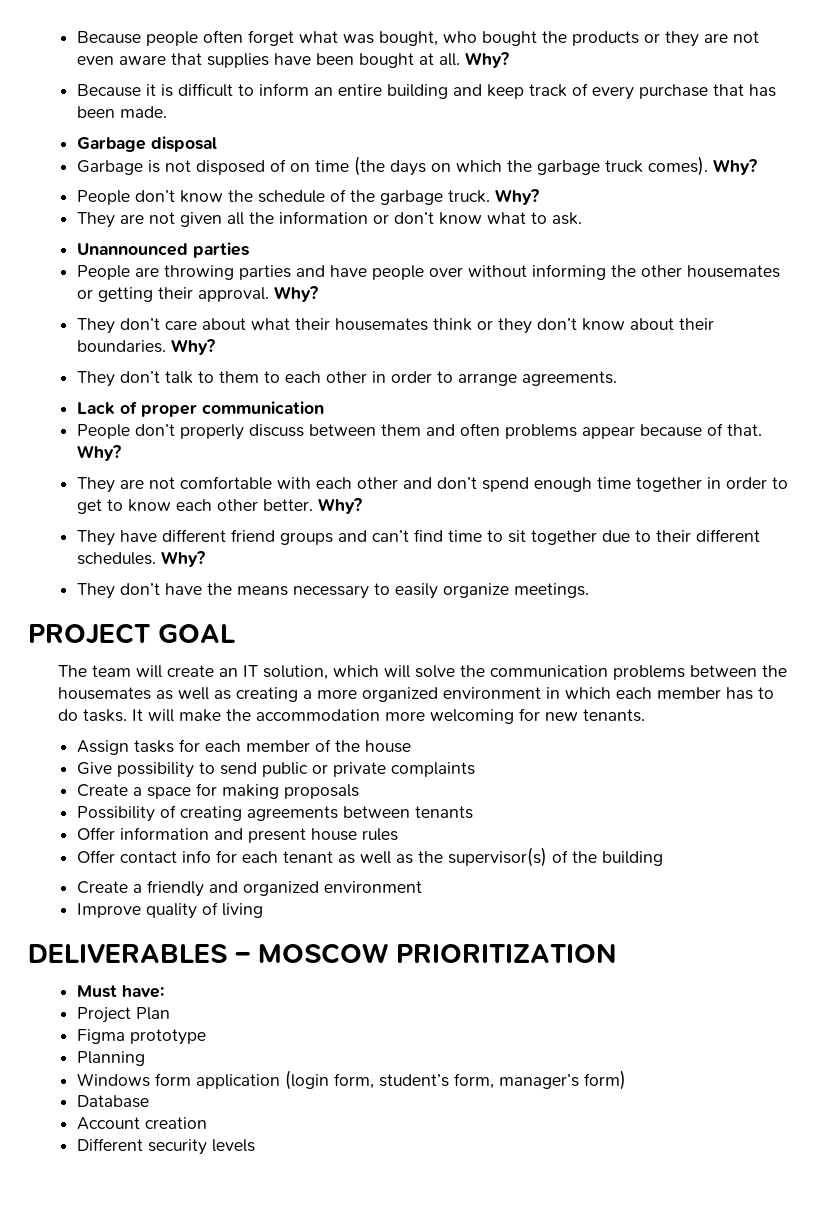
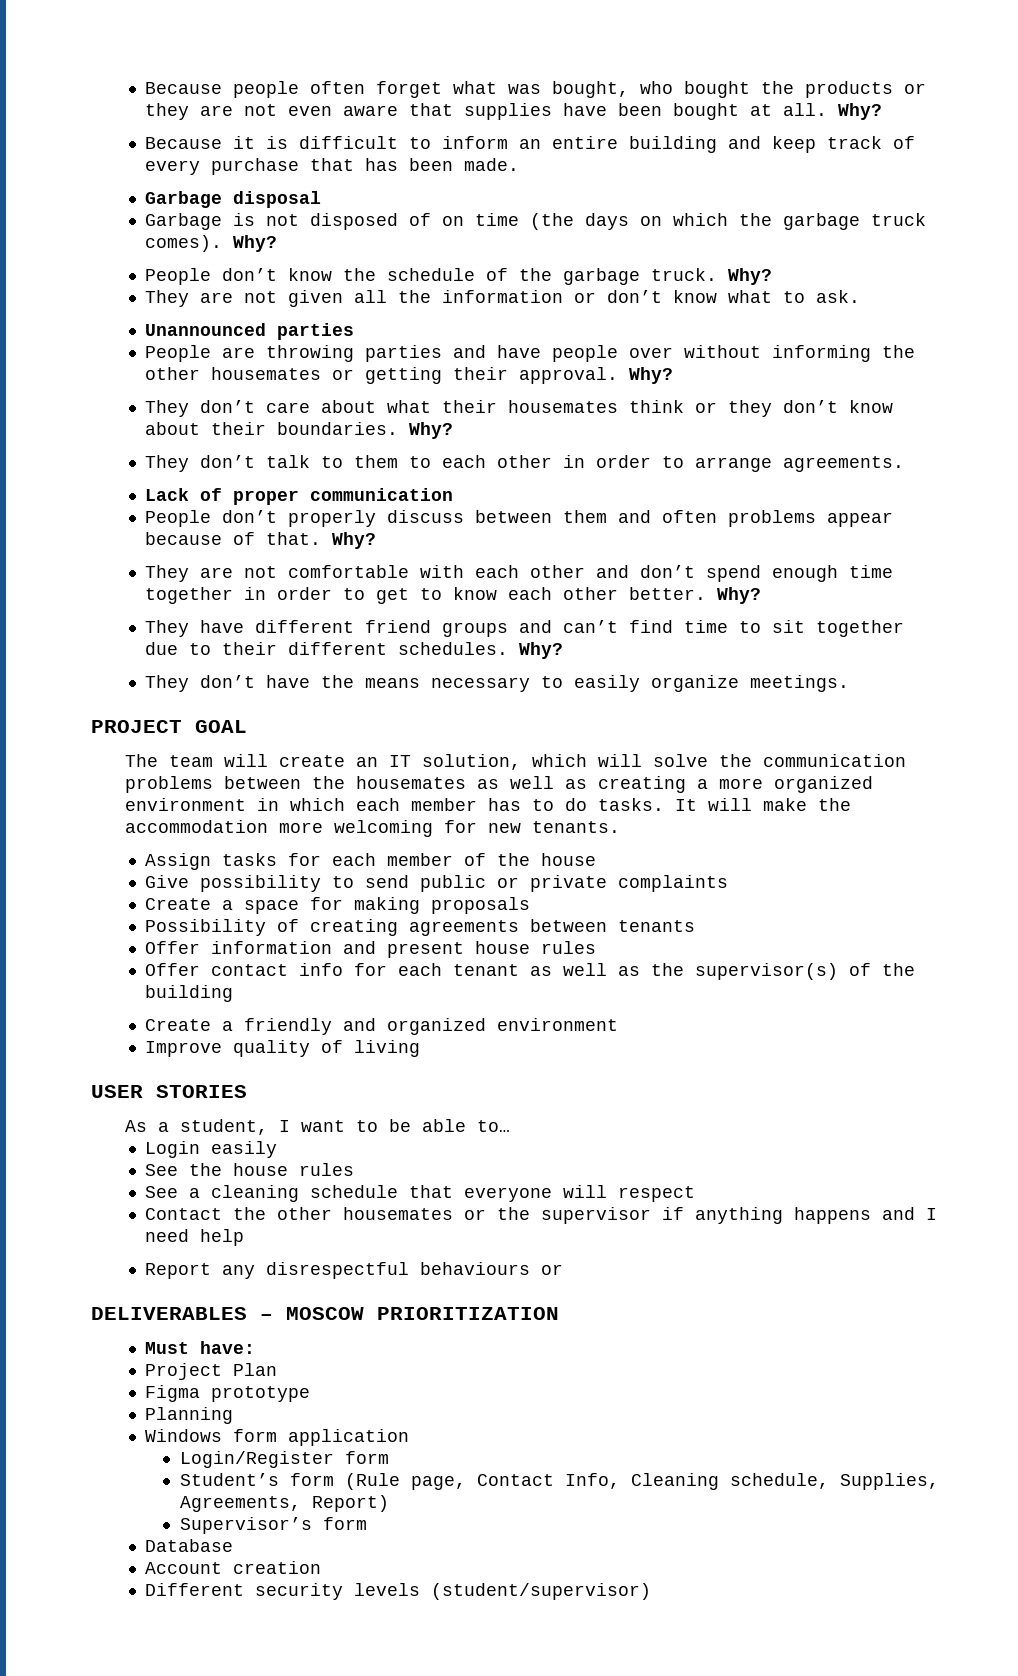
(263, 910) none -> [91,1085,247,1098] [125,1119,511,1135] [145,1141,278,1158] [145,1163,355,1176] [145,1185,696,1202] [145,1207,938,1224] [145,1229,245,1246] [145,1262,564,1279] // USER STORIES // As a student, I want to be able to… // Login easily // See the house rules // See a cleaning schedule that everyone will respect // Contact the other housemates or the supervisor if anything happens and I need help // Report any disrespectful behaviours or
[284,1070,626,1090] (login form, student’s form, manager’s form) -> [179,1451,389,1468] [179,1473,939,1490] [179,1495,389,1512] [179,1517,367,1534] // Login/Register form // Student’s form (Rule page, Contact Info, Cleaning schedule, Supplies, Agreements, Report) // Supervisor’s form
(255, 1145) none -> [431,1583,652,1600] (student/supervisor)

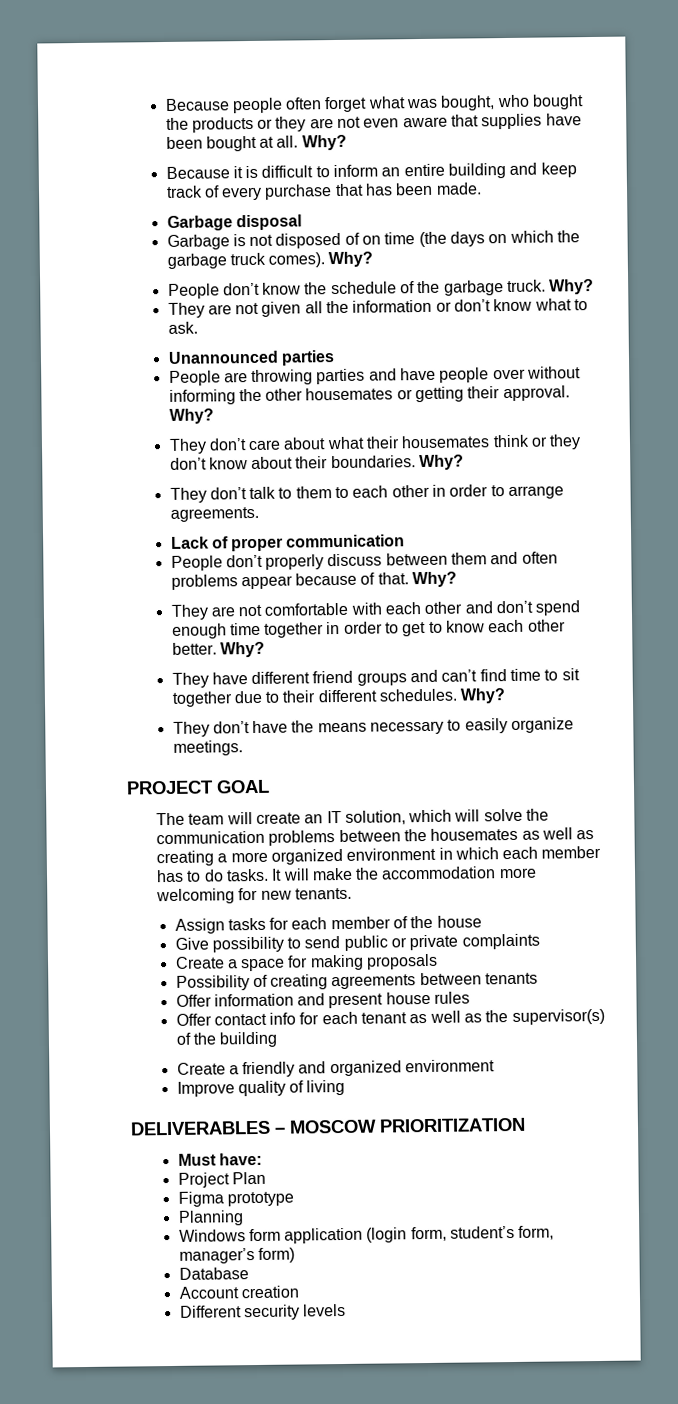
[91,1085,247,1098] [125,1119,511,1135] [145,1141,278,1158] [145,1163,355,1176] [145,1185,696,1202] [145,1207,938,1224] [145,1229,245,1246] [145,1262,564,1279] // USER STORIES // As a student, I want to be able to… // Login easily // See the house rules // See a cleaning schedule that everyone will respect // Contact the other housemates or the supervisor if anything happens and I need help // Report any disrespectful behaviours or -> (346, 1087) none
[179,1451,389,1468] [179,1473,939,1490] [179,1495,389,1512] [179,1517,367,1534] // Login/Register form // Student’s form (Rule page, Contact Info, Cleaning schedule, Supplies, Agreements, Report) // Supervisor’s form -> [366,1225,555,1243] [178,1247,295,1264] (login form, student’s form, manager’s form)
[431,1583,652,1600] (student/supervisor) -> (347, 1310) none

